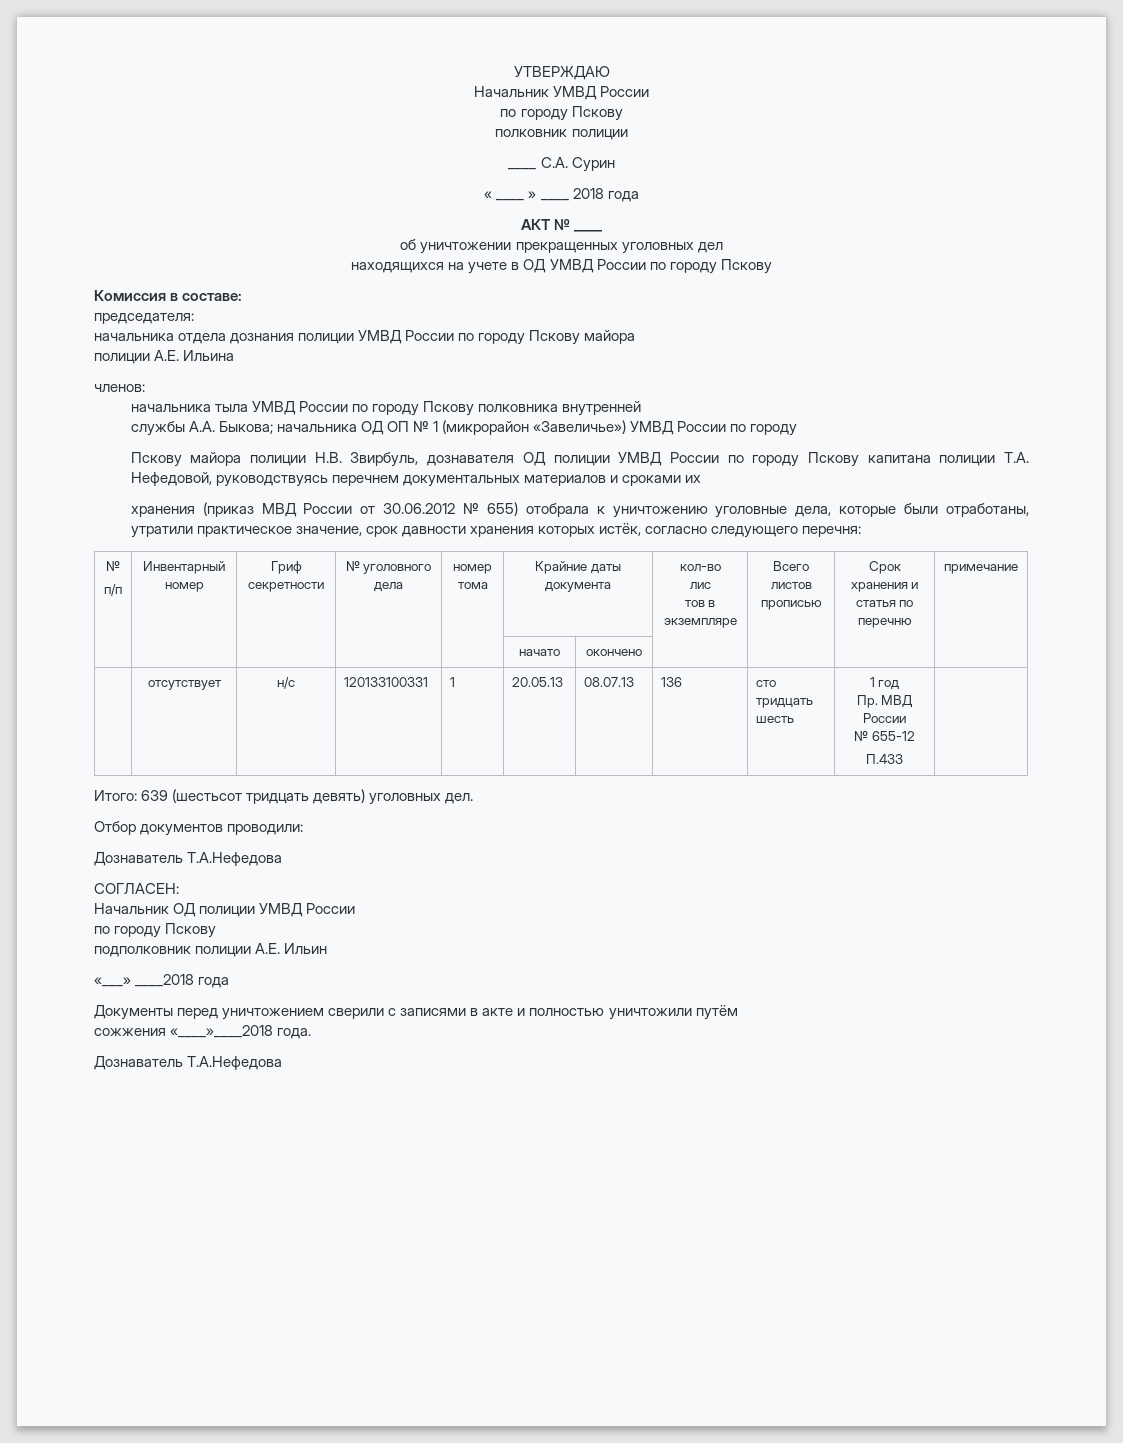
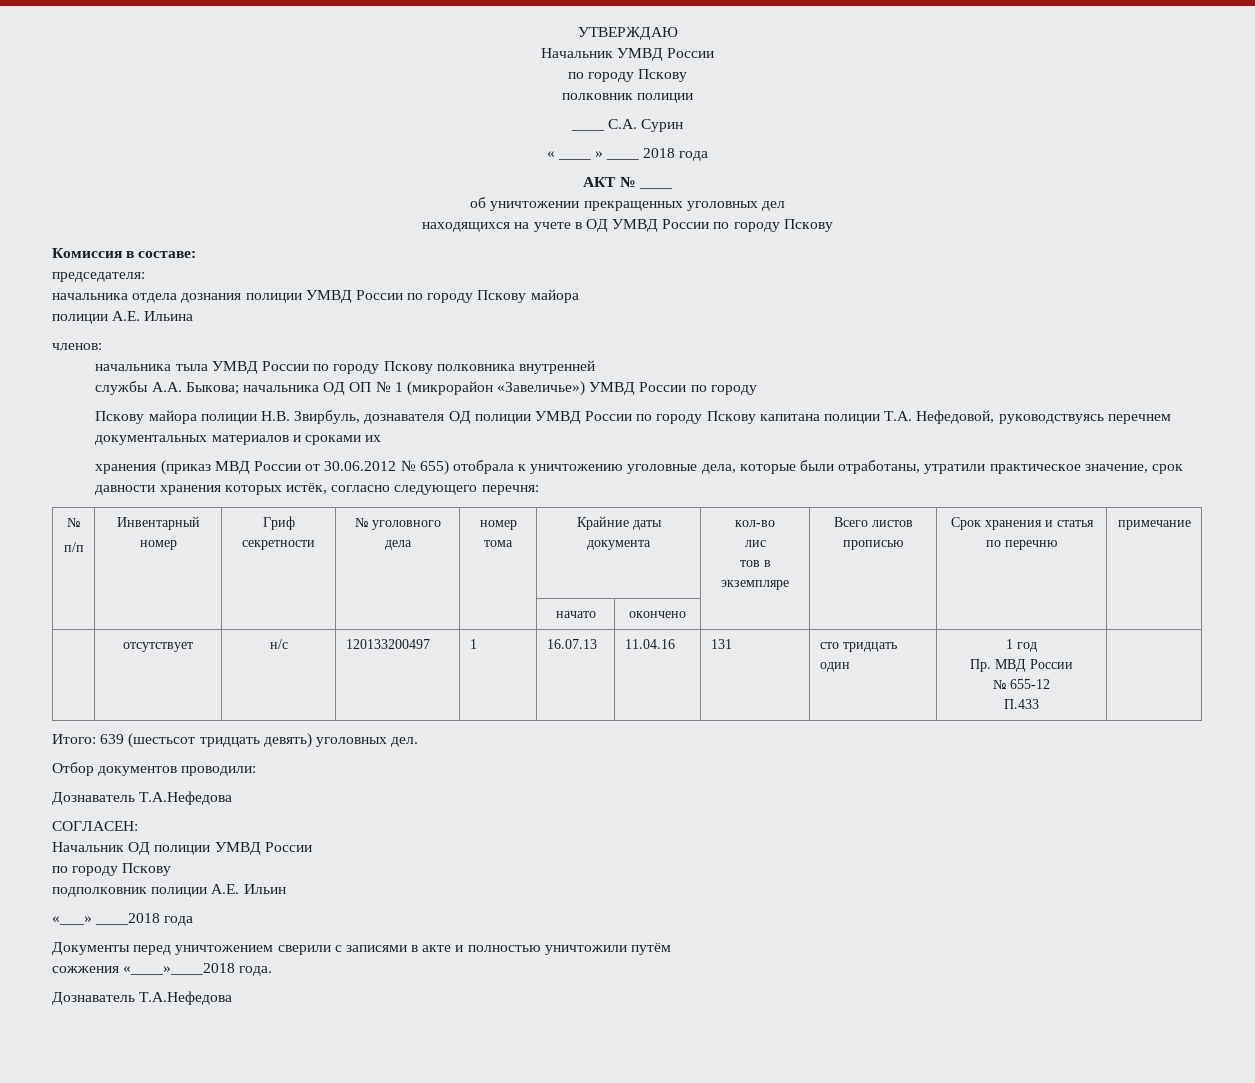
[344,677,429,687] [450,677,456,687] [512,677,564,687] [584,677,635,687] [661,677,683,687] 120133100331 | 1 | 20.05.13 | 08.07.13 | 136 -> [345,639,430,649] [469,639,477,649] [546,639,597,649] [624,639,675,649] [710,639,732,649] 120133200497 | 1 | 16.07.13 | 11.04.16 | 131
[756,716,795,723] шесть -> [819,662,850,672] один

